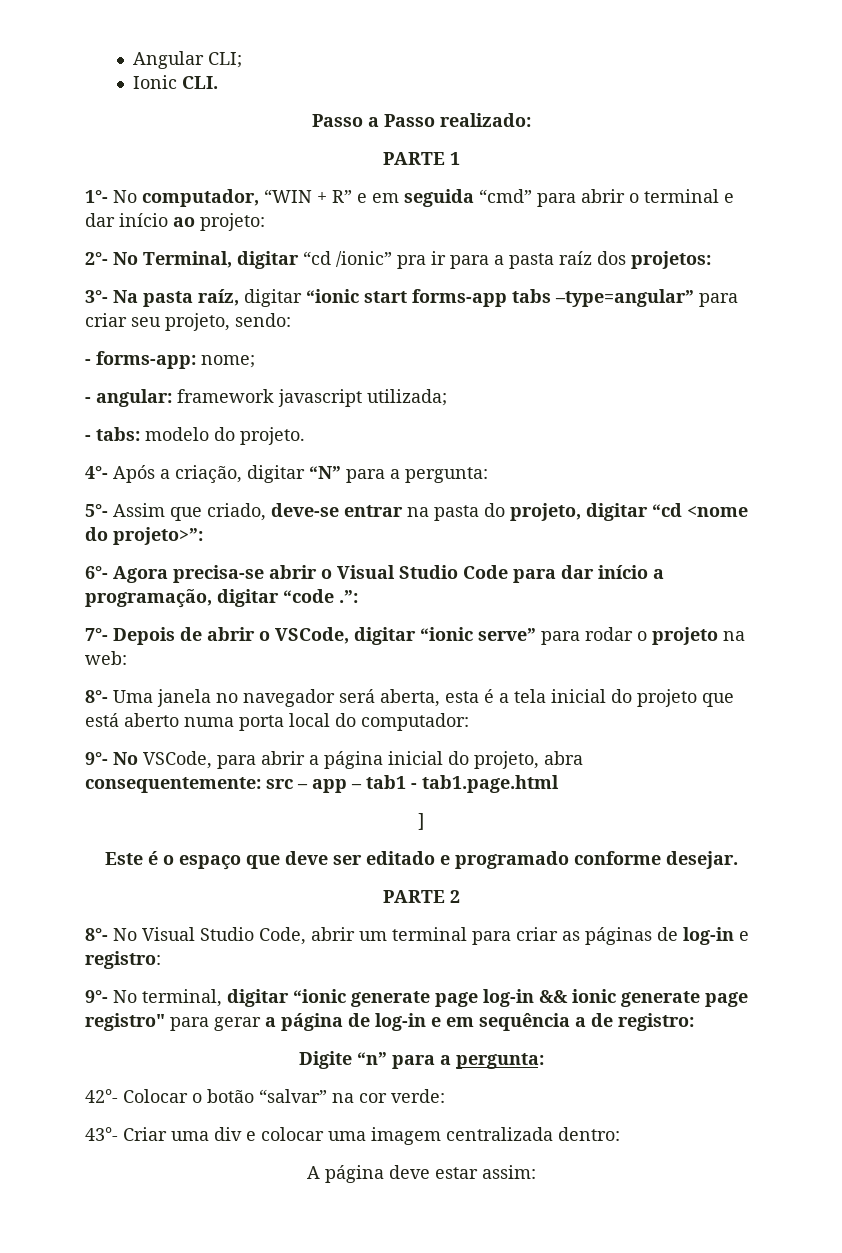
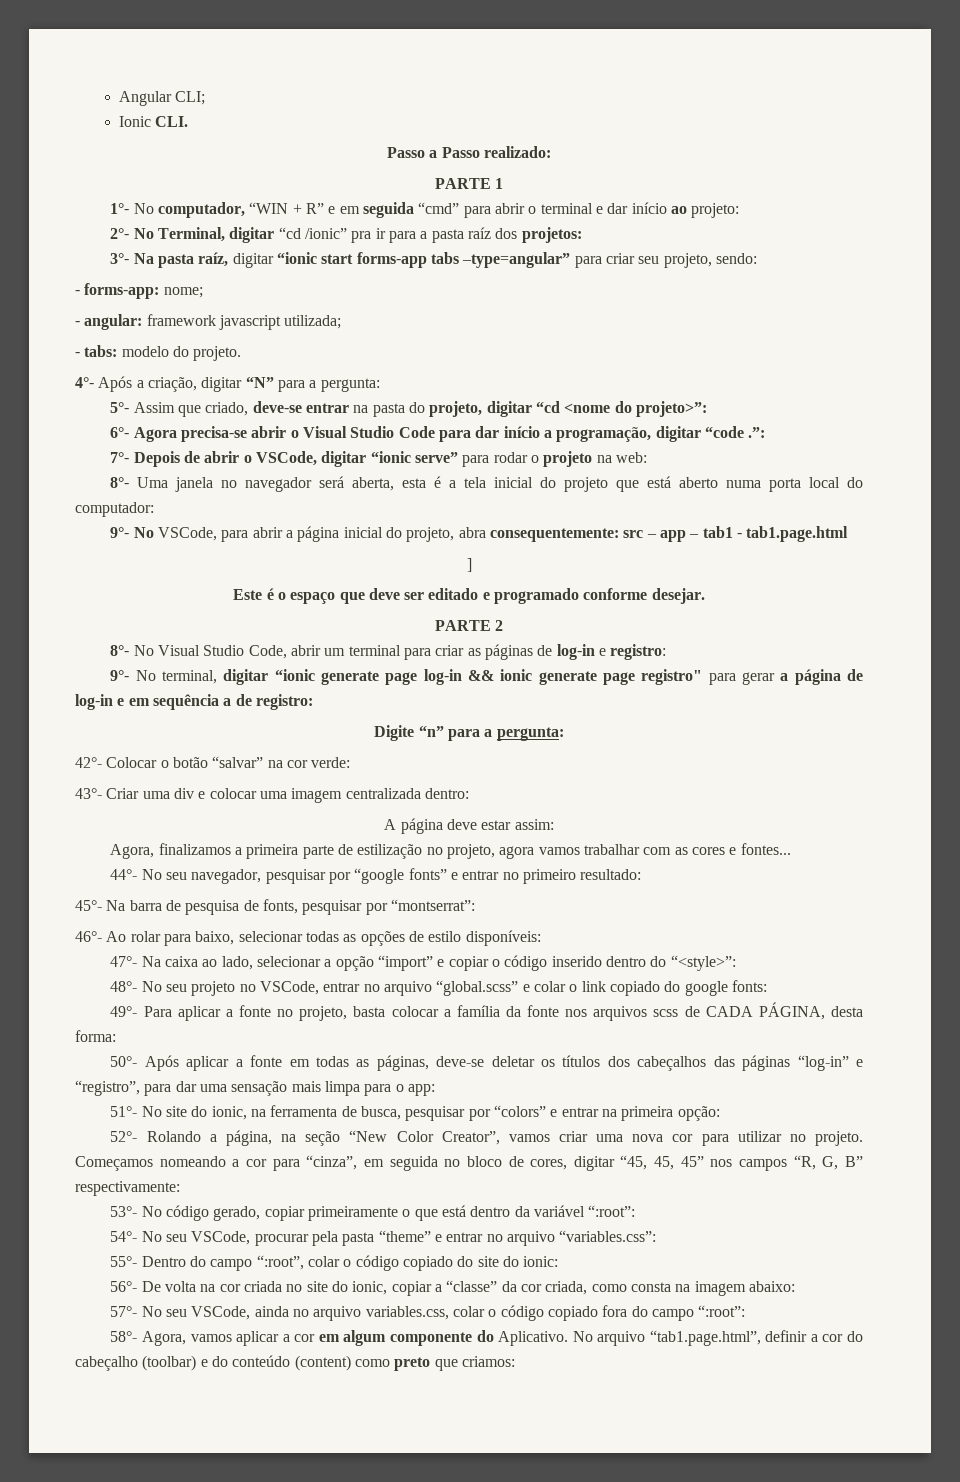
(536, 1172) none -> [110,843,791,859] [110,868,642,884] [75,899,475,915] [75,930,541,946] [110,955,736,971] [110,980,767,996] [110,1002,863,1021] [75,1030,116,1042] [110,1055,863,1071] [75,1080,435,1096] [110,1105,720,1121] [110,1130,863,1146] [75,1155,863,1171] [75,1181,180,1196] [110,1205,636,1221] [110,1230,657,1246] [110,1255,559,1271] [110,1280,795,1296] [110,1305,746,1321] [110,1330,863,1346] [75,1355,515,1371] // Agora, finalizamos a primeira parte de estilização no projeto, agora vamos trabalhar com as cores e fontes... // 44°- No seu navegador, pesquisar por “google fonts” e entrar no primeiro resultado: // 45°- Na barra de pesquisa de fonts, pesquisar por “montserrat”: // 46°- Ao rolar para baixo, selecionar todas as opções de estilo disponíveis: // 47°- Na caixa ao lado, selecionar a opção “import” e copiar o código inserido dentro do “<style>”: // 48°- No seu projeto no VSCode, entrar no arquivo “global.scss” e colar o link copiado do google fonts: // 49°- Para aplicar a fonte no projeto, basta colocar a família da fonte nos arquivos scss de CADA PÁGINA, desta forma: // 50°- Após aplicar a fonte em todas as páginas, deve-se deletar os títulos dos cabeçalhos das páginas “log-in” e “registro”, para dar uma sensação mais limpa para o app: // 51°- No site do ionic, na ferramenta de busca, pesquisar por “colors” e entrar na primeira opção: // 52°- Rolando a página, na seção “New Color Creator”, vamos criar uma nova cor para utilizar no projeto. Começamos nomeando a cor para “cinza”, em seguida no bloco de cores, digitar “45, 45, 45” nos campos “R, G, B” respectivamente: // 53°- No código gerado, copiar primeiramente o que está dentro da variável “:root”: // 54°- No seu VSCode, procurar pela pasta “theme” e entrar no arquivo “variables.css”: // 55°- Dentro do campo “:root”, colar o código copiado do site do ionic: // 56°- De volta na cor criada no site do ionic, copiar a “classe” da cor criada, como consta na imagem abaixo: // 57°- No seu VSCode, ainda no arquivo variables.css, colar o código copiado fora do campo “:root”: // 58°- Agora, vamos aplicar a cor em algum componente do Aplicativo. No arquivo “tab1.page.html”, definir a cor do cabeçalho (toolbar) e do conteúdo (content) como preto que criamos:

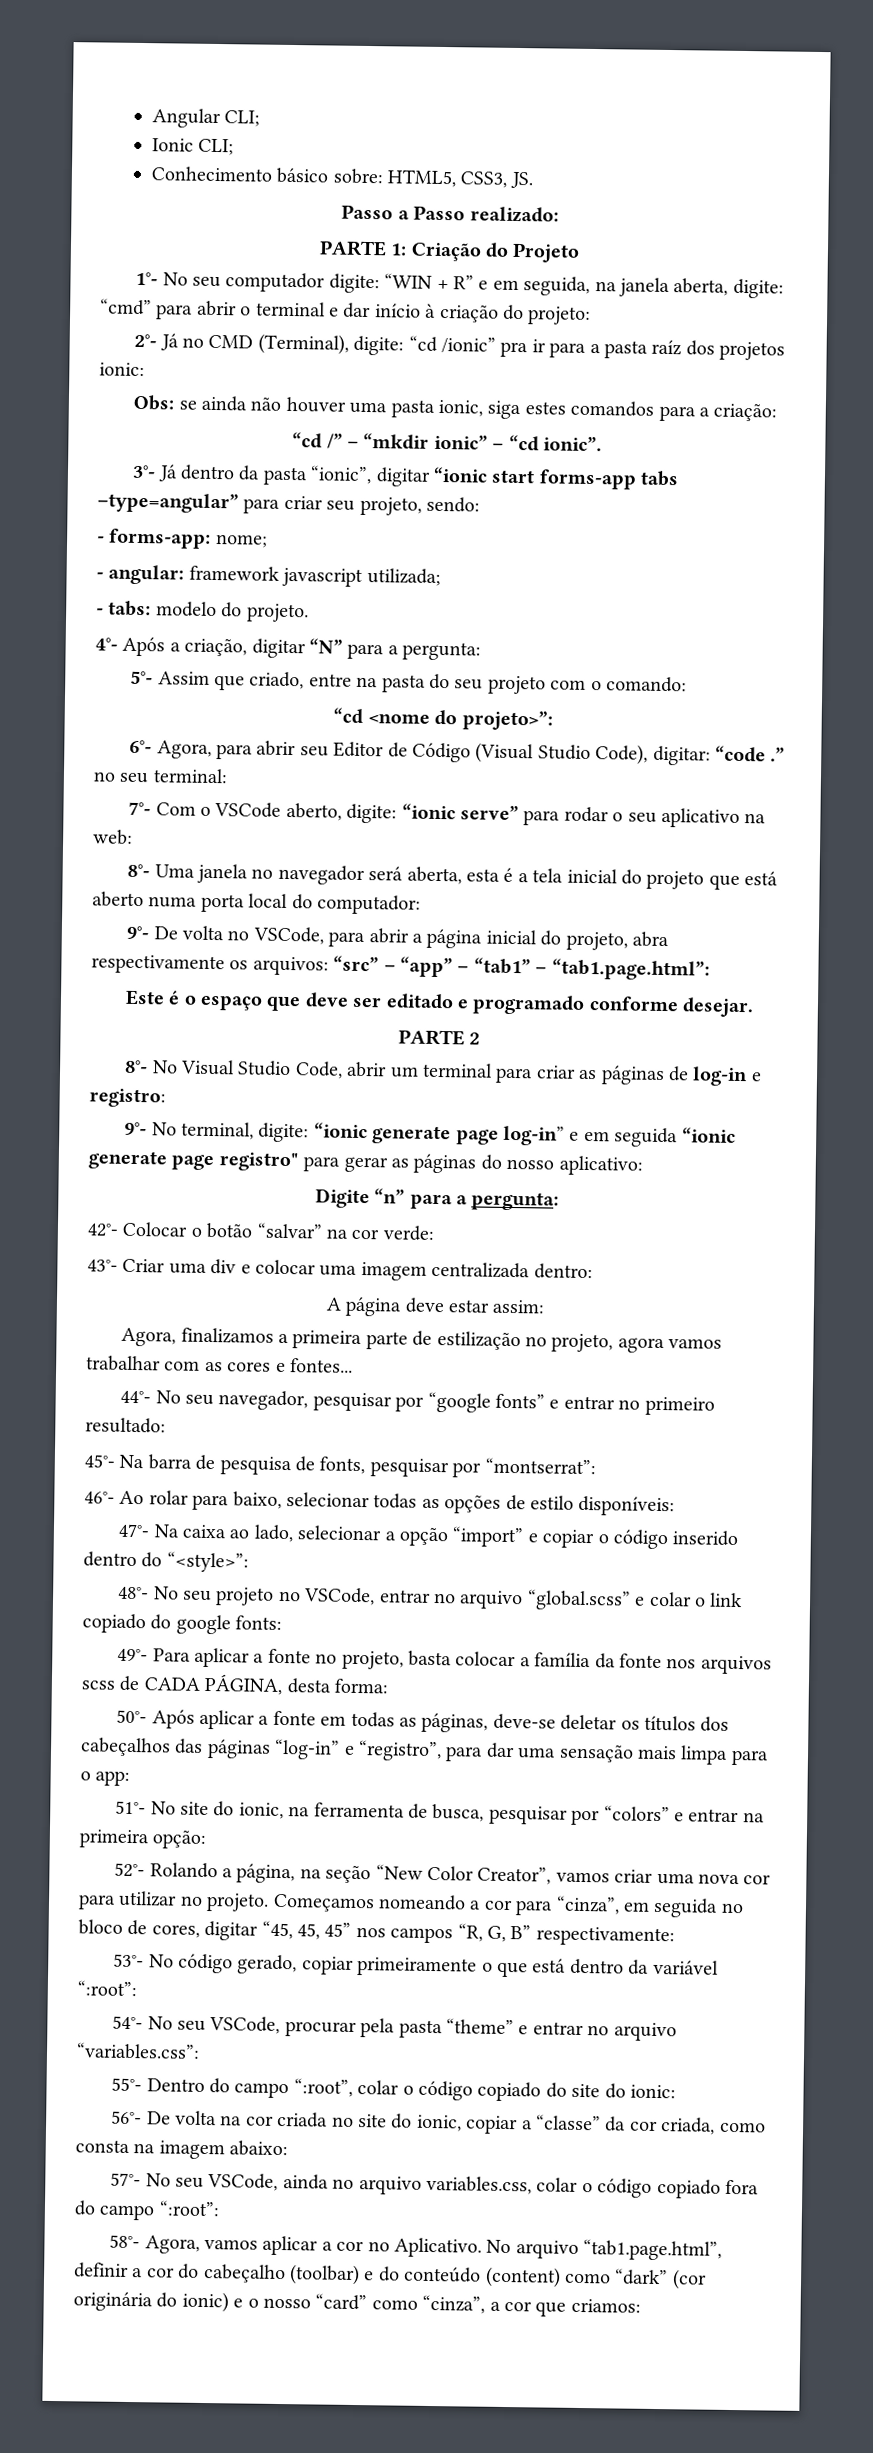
[155,116,189,127] CLI. -> [198,138,235,156] [150,166,533,189] CLI; // Conhecimento básico sobre: HTML5, CSS3, JS.
[495,178,504,189] 1 -> [390,242,581,263] 1: Criação do Projeto
[158,202,246,218] computador, -> [191,272,380,294] seu computador digite:
[363,202,415,218] seguida -> [523,276,784,299] seguida, na janela aberta, digite:
[670,206,687,214] ao -> [425,303,524,323] à criação do
[133,227,275,243] No Terminal, digitar -> [159,333,405,356] Já no CMD (Terminal), digite:
[521,227,582,243] [110,252,229,268] projetos: // 3°- Na pasta raíz, -> [719,341,786,361] [99,362,145,377] [133,394,778,422] [292,432,602,452] [132,464,373,486] projetos ionic: // Obs: se ainda não houver uma pasta ionic, siga estes comandos para a criação: // “cd /” – “mkdir ionic” – “cd ionic”. // 3°- Já dentro da pasta “ionic”,
[252,401,350,413] deve-se entrar -> [308,673,352,687] entre
[429,401,532,417] projeto, digitar -> [454,675,687,695] seu projeto com o comando: //
[133,426,766,442] [110,451,367,467] Agora precisa-se abrir o Visual Studio Code para dar início a programação, digitar “code .”: // 7°- Depois de abrir o VSCode, digitar -> [156,740,786,766] [93,768,228,784] [128,801,398,824] Agora, para abrir seu Editor de Código (Visual Studio Code), digitar: “code .” no seu terminal: // 7°- Com o VSCode aberto, digite:
[543,451,593,467] projeto -> [627,807,740,828] seu aplicativo
[133,527,154,538] No -> [153,925,250,941] De volta no
[489,526,849,542] [466,558,472,572] consequentemente: src – app – tab1 - tab1.page.html // ] -> [91,954,710,981] respectivamente os arquivos: “src” – “app” – “tab1” – “tab1.page.html”:
[223,669,533,685] digitar “ionic generate page log-in && ionic -> [258,1122,736,1148] digite: “ionic generate page log-in” e em seguida “ionic
[780,669,863,685] [75,694,313,710] a página de log-in e em sequência a de registro: -> [391,1153,643,1176] as páginas do nosso aplicativo:
[318,1330,494,1346] em algum componente do -> [367,2241,390,2252] no
[394,1357,431,1371] preto -> [614,2268,707,2290] [73,2291,532,2314] “dark” (cor originária do ionic) e o nosso “card” como “cinza”, a cor

